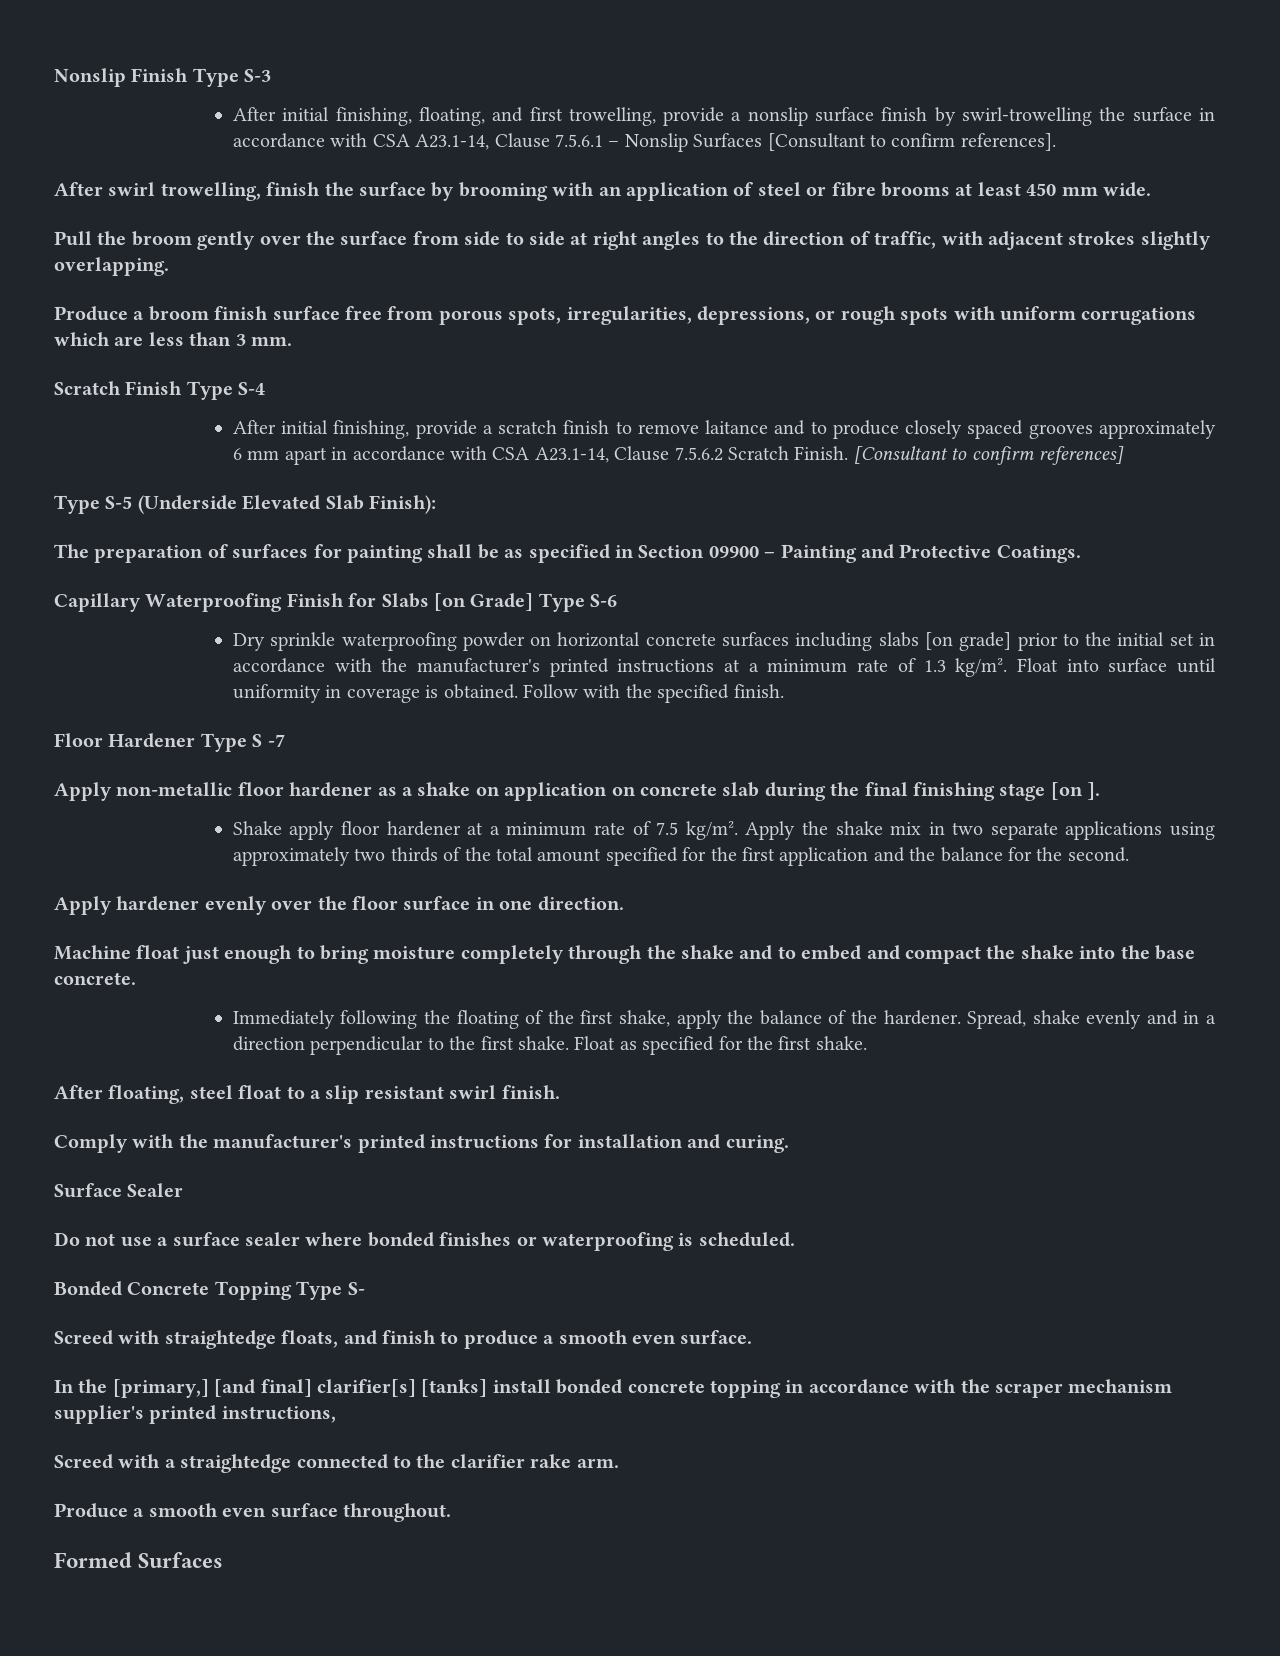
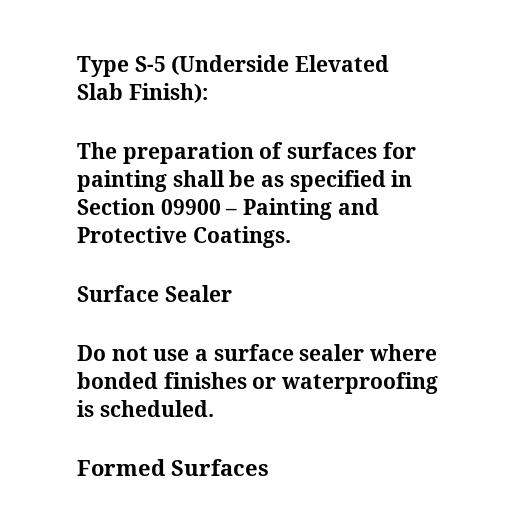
[54,68,272,87] [232,107,1215,126] [232,133,1056,152] [54,182,1151,201] [54,231,1211,250] [54,257,169,276] [54,306,1197,325] [54,332,292,346] [54,381,266,400] [232,420,1216,439] [232,446,1124,465] Nonslip Finish Type S-3 // After initial finishing, floating, and first trowelling, provide a nonslip surface finish by swirl-trowelling the surface in accordance with CSA A23.1-14, Clause 7.5.6.1 – Nonslip Surfaces [Consultant to confirm references]. // After swirl trowelling, finish the surface by brooming with an application of steel or fibre brooms at least 450 mm wide. // Pull the broom gently over the surface from side to side at right angles to the direction of traffic, with adjacent strokes slightly overlapping. // Produce a broom finish surface free from porous spots, irregularities, depressions, or rough spots with uniform corrugations which are less than 3 mm. // Scratch Finish Type S-4 // After initial finishing, provide a scratch finish to remove laitance and to produce closely spaced grooves approximately 6 mm apart in accordance with CSA A23.1-14, Clause 7.5.6.2 Scratch Finish. [Consultant to confirm references] // -> (77, 66) none
[54,593,618,612] [232,632,1216,651] [232,658,1217,677] [232,684,784,703] [54,733,285,752] [54,782,1101,801] [232,821,1215,840] [232,847,1129,866] [54,896,624,915] [54,945,1195,964] [54,972,136,985] [232,1010,1216,1029] [232,1036,867,1055] [54,1085,560,1104] [54,1134,789,1153] // Capillary Waterproofing Finish for Slabs [on Grade] Type S-6 // Dry sprinkle waterproofing powder on horizontal concrete surfaces including slabs [on grade] prior to the initial set in accordance with the manufacturer's printed instructions at a minimum rate of 1.3 kg/m². Float into surface until uniformity in coverage is obtained. Follow with the specified finish. // Floor Hardener Type S -7 // Apply non-metallic floor hardener as a shake on application on concrete slab during the final finishing stage [on ]. // Shake apply floor hardener at a minimum rate of 7.5 kg/m². Apply the shake mix in two separate applications using approximately two thirds of the total amount specified for the first application and the balance for the second. // Apply hardener evenly over the floor surface in one direction. // Machine float just enough to bring moisture completely through the shake and to embed and compact the shake into the base concrete. // Immediately following the floating of the first shake, apply the balance of the hardener. Spread, shake evenly and in a direction perpendicular to the first shake. Float as specified for the first shake. // After floating, steel float to a slip resistant swirl finish. // Comply with the manufacturer's printed instructions for installation and curing. -> (291, 237) none
[54,1281,365,1300] [54,1330,753,1349] [54,1379,1173,1398] [54,1405,336,1424] [54,1454,619,1473] [54,1503,451,1522] // Bonded Concrete Topping Type S- // Screed with straightedge floats, and finish to produce a smooth even surface. // In the [primary,] [and final] clarifier[s] [tanks] install bonded concrete topping in accordance with the scraper mechanism supplier's printed instructions, // Screed with a straightedge connected to the clarifier rake arm. // Produce a smooth even surface throughout. -> (214, 408) none

